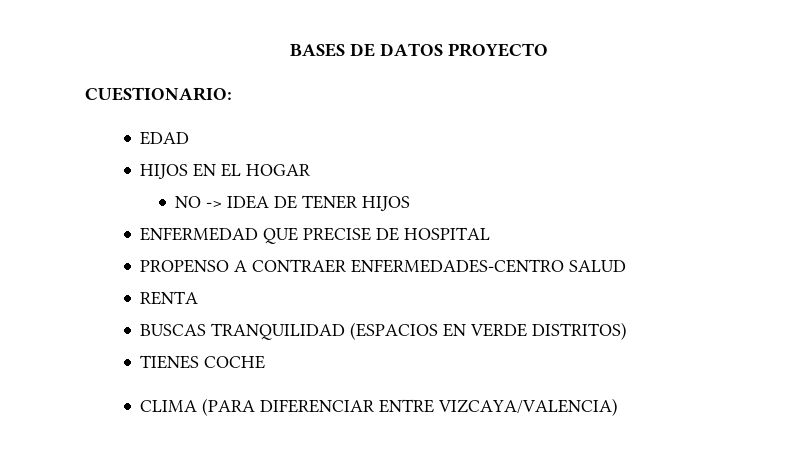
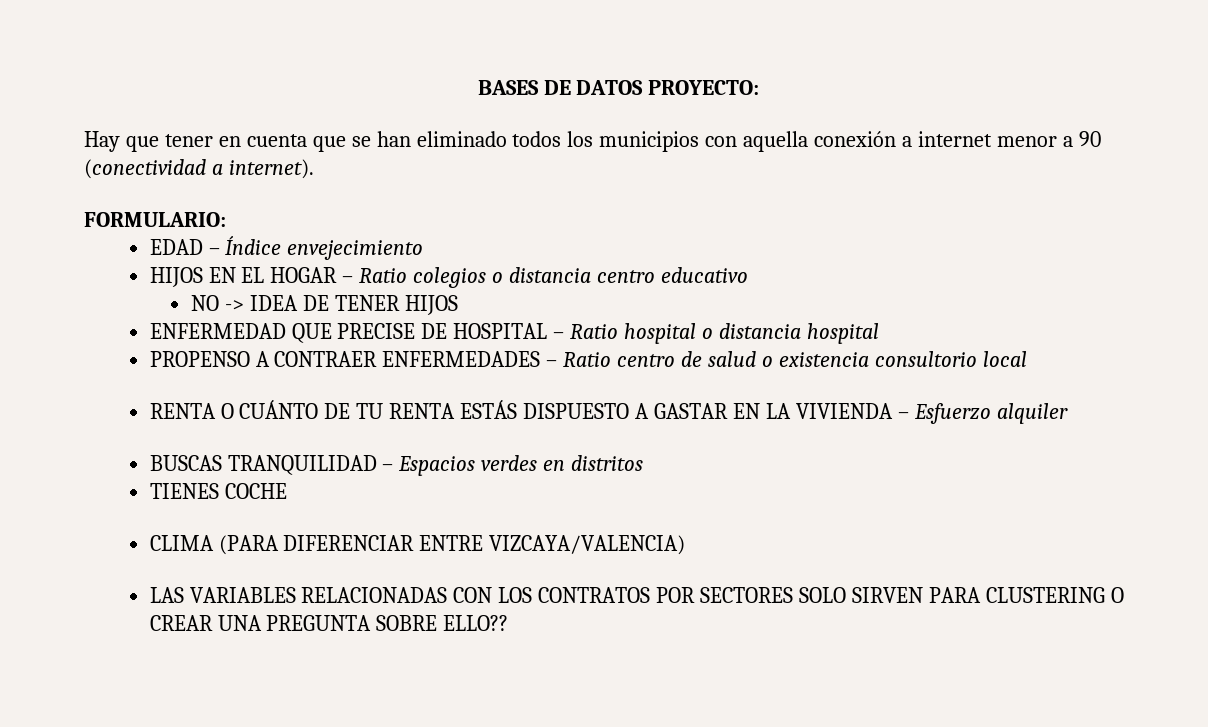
[447,43,548,57] [85,87,232,101] [140,131,190,145] [140,163,311,179] PROYECTO // CUESTIONARIO: // EDAD // HIJOS EN EL HOGAR -> [648,80,760,95] [84,131,1101,152] [84,159,314,179] [84,212,226,227] [149,236,424,260] [149,267,748,288] PROYECTO: // Hay que tener en cuenta que se han eliminado todos los municipios con aquella conexión a internet menor a 90 (conectividad a internet). // FORMULARIO: // EDAD – Índice envejecimiento // HIJOS EN EL HOGAR – Ratio colegios o distancia centro educativo
[140,259,627,273] [140,291,199,305] [140,322,628,340] // PROPENSO A CONTRAER ENFERMEDADES-CENTRO SALUD // RENTA // BUSCAS TRANQUILIDAD (ESPACIOS EN VERDE DISTRITOS) -> [553,323,879,344] [149,351,1027,367] [149,400,1068,424] [149,455,644,476] – Ratio hospital o distancia hospital // PROPENSO A CONTRAER ENFERMEDADES – Ratio centro de salud o existencia consultorio local // RENTA O CUÁNTO DE TU RENTA ESTÁS DISPUESTO A GASTAR EN LA VIVIENDA – Esfuerzo alquiler // BUSCAS TRANQUILIDAD – Espacios verdes en distritos
(619, 407) none -> [149,587,1124,603] [149,615,509,631] // LAS VARIABLES RELACIONADAS CON LOS CONTRATOS POR SECTORES SOLO SIRVEN PARA CLUSTERING O CREAR UNA PREGUNTA SOBRE ELLO??

